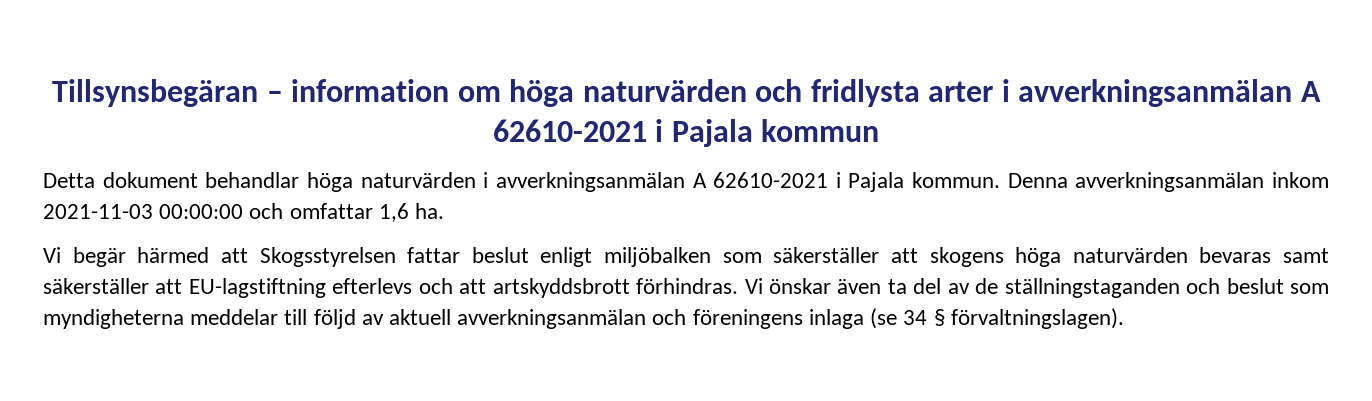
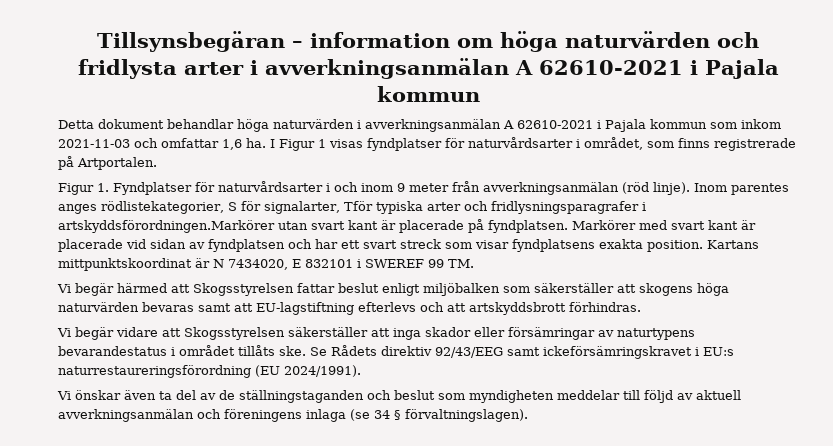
[912,172,1265,192] kommun. Denna avverkningsanmälan -> [650,119,737,129] kommun som
[159,204,244,219] 00:00:00 -> (130, 143) none
(445, 211) none -> [270,137,796,151] [58,156,157,170] [58,181,789,195] [58,201,646,214] [58,219,756,233] [58,239,759,252] [58,258,474,271] I Figur 1 visas fyndplatser för naturvårdsarter i området, som finns registrerade på Artportalen. // Figur 1. Fyndplatser för naturvårdsarter i och inom 9 meter från avverkningsanmälan (röd linje). Inom parentes anges rödlistekategorier, S för signalarter, Tför typiska arter och fridlysningsparagrafer i artskyddsförordningen.Markörer utan svart kant är placerade på fyndplatsen. Markörer med svart kant är placerade vid sidan av fyndplatsen och har ett svart streck som visar fyndplatsens exakta position. Kartans mittpunktskoordinat är N 7434020, E 832101 i SWEREF 99 TM.
[43,278,149,294] säkerställer -> (231, 307) none
(739, 286) none -> [57,327,695,340] [58,345,734,359] [58,365,361,378] // Vi begär vidare att Skogsstyrelsen säkerställer att inga skador eller försämringar av naturtypens bevarandestatus i området tillåts ske. Se Rådets direktiv 92/43/EEG samt ickeförsämringskravet i EU:s naturrestaureringsförordning (EU 2024/1991). //
[43,309,184,329] myndigheterna -> [469,390,554,403] myndigheten

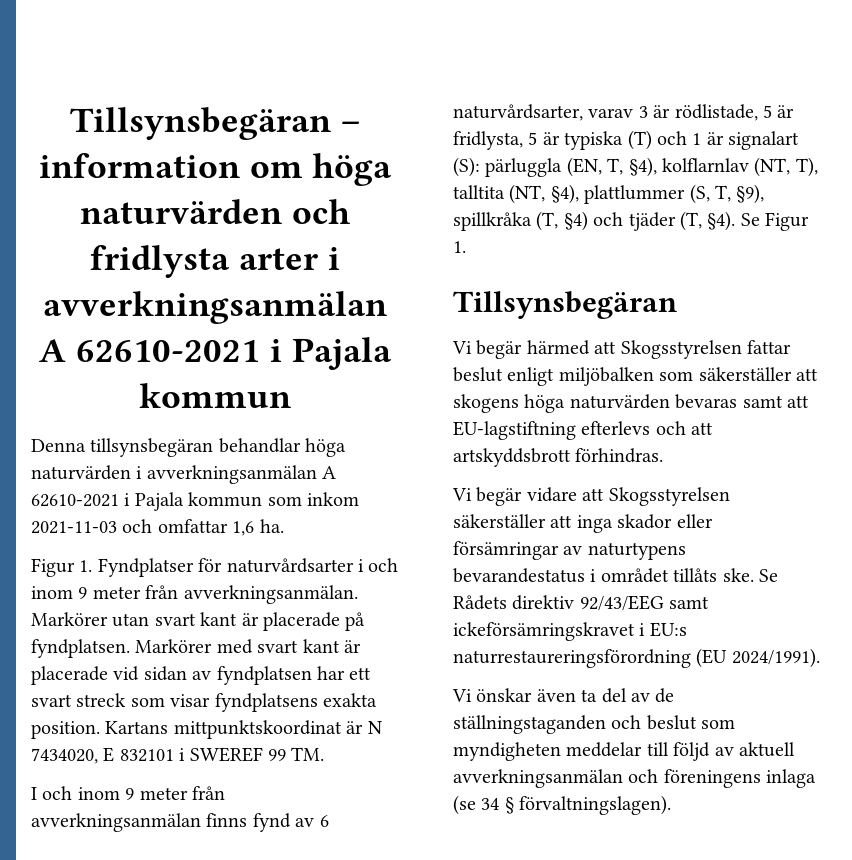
[58,119,164,129] Detta dokument -> [31,438,214,457] Denna tillsynsbegäran
[270,137,796,151] [58,156,157,170] I Figur 1 visas fyndplatser för naturvårdsarter i området, som finns registrerade på Artportalen. -> (284, 526) none
[483,182,789,195] [58,201,646,214] [58,220,275,233] avverkningsanmälan (röd linje). Inom parentes anges rödlistekategorier, S för signalarter, Tför typiska arter och fridlysningsparagrafer i artskyddsförordningen.Markörer -> [183,585,358,604] [31,612,108,626] avverkningsanmälan. Markörer
[288,239,312,249] och -> (312, 675) none
(474, 263) none -> [31,786,226,800] [31,813,329,832] [453,104,795,121] [453,130,800,150] [453,157,818,177] [453,184,765,204] [453,211,810,231] [453,241,466,253] [453,291,677,319] // I och inom 9 meter från avverkningsanmälan finns fynd av 6 naturvårdsarter, varav 3 är rödlistade, 5 är fridlysta, 5 är typiska (T) och 1 är signalart (S): pärluggla (EN, T, §4), kolflarnlav (NT, T), talltita (NT, §4), plattlummer (S, T, §9), spillkråka (T, §4) och tjäder (T, §4). Se Figur 1. // Tillsynsbegäran

